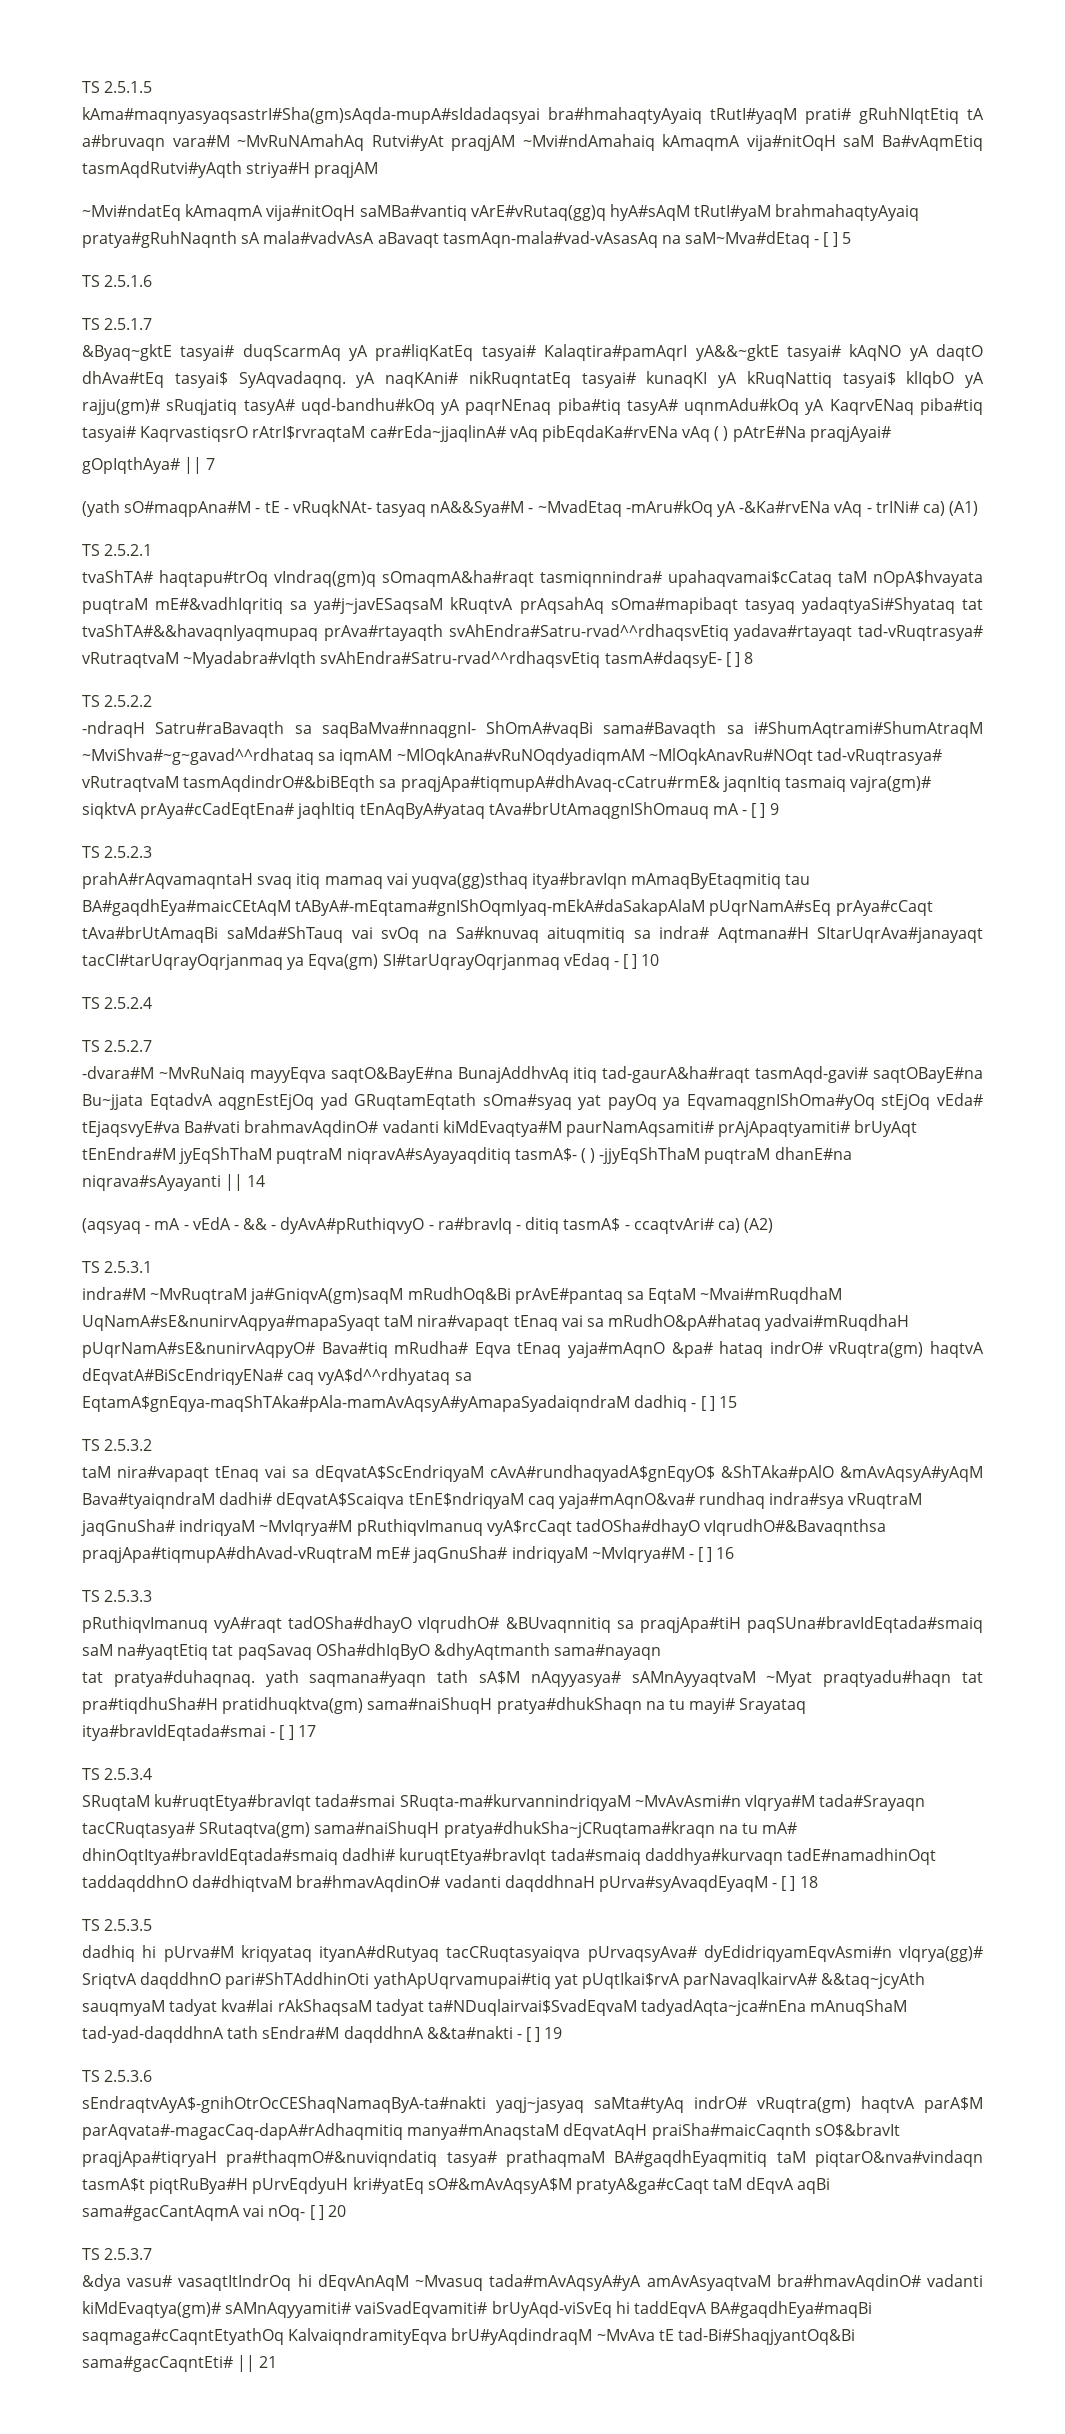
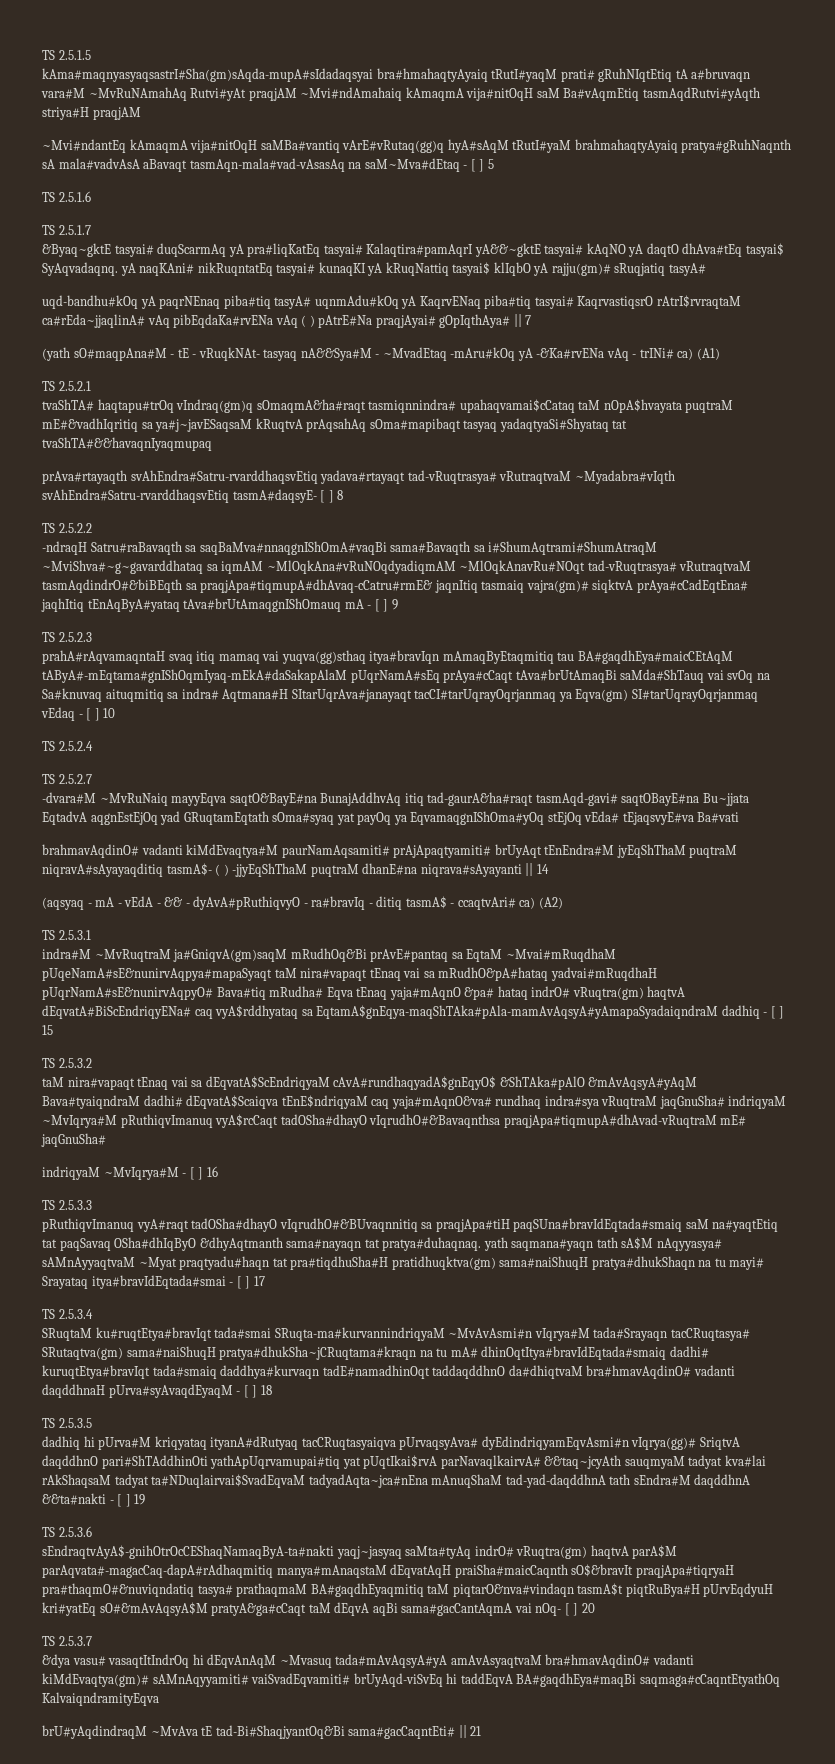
[82,204,181,221] ~Mvi#ndatEq -> [42,139,126,153] ~Mvi#ndantEq
(295, 407) none -> (706, 269) //
(891, 434) // -> (436, 321) none
[323,624,729,641] prAva#rtayaqth svAhEndra#Satru-rvad^^rdhaqsvEtiq -> [42,470,318,484] // prAva#rtayaqth svAhEndra#Satru-rvarddhaqsvEtiq
[320,651,601,668] svAhEndra#Satru-rvad^^rdhaqsvEtiq -> [42,489,229,503] svAhEndra#Satru-rvarddhaqsvEtiq
[321,721,594,738] saqBaMva#nnaqgnI- ShOmA#vaqBi -> [199,541,387,555] saqBaMva#nnaqgnIShOmA#vaqBi
[82,748,314,765] ~MviShva#~g~gavad^^rdhataq -> [42,560,203,574] ~MviShva#~g~gavarddhataq
(241, 1127) none -> (740, 817) //
[82,1315,380,1331] UqNamA#sE&nunirvAqpya#mapaSyaqt -> [42,968,272,981] pUqeNamA#sE&nunirvAqpya#mapaSyaqt
[318,1368,451,1385] vyA$d^^rdhyataq -> [215,1005,299,1019] vyA$rddhyataq
(508, 1554) none -> (106, 1140) //
[418,1616,611,1633] vIqrudhO# &BUvaqnnitiq -> [279,1218,418,1232] vIqrudhO#&BUvaqnnitiq
(662, 1652) // -> (362, 1245) none
[703,1945,892,1962] dyEdidriqyamEqvAsmi#n -> [481,1436,629,1450] dyEdindriqyamEqvAsmi#n
(448, 2336) none -> (159, 1699) //

